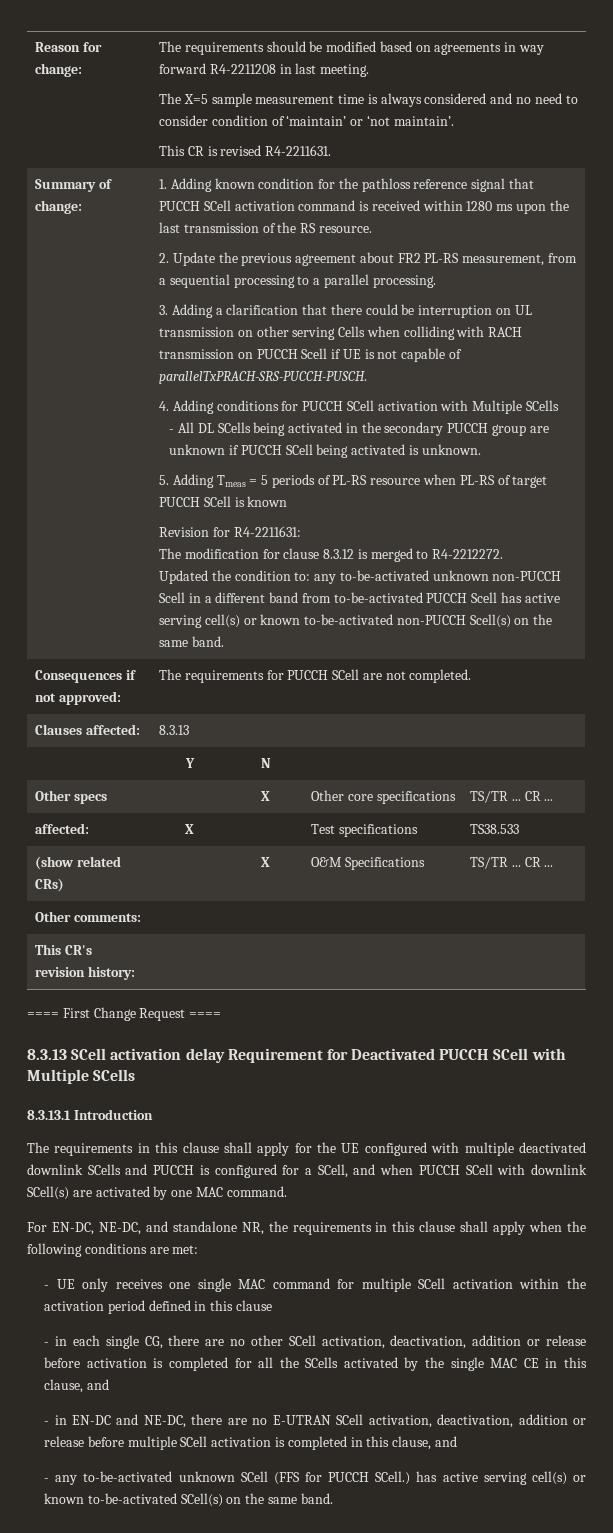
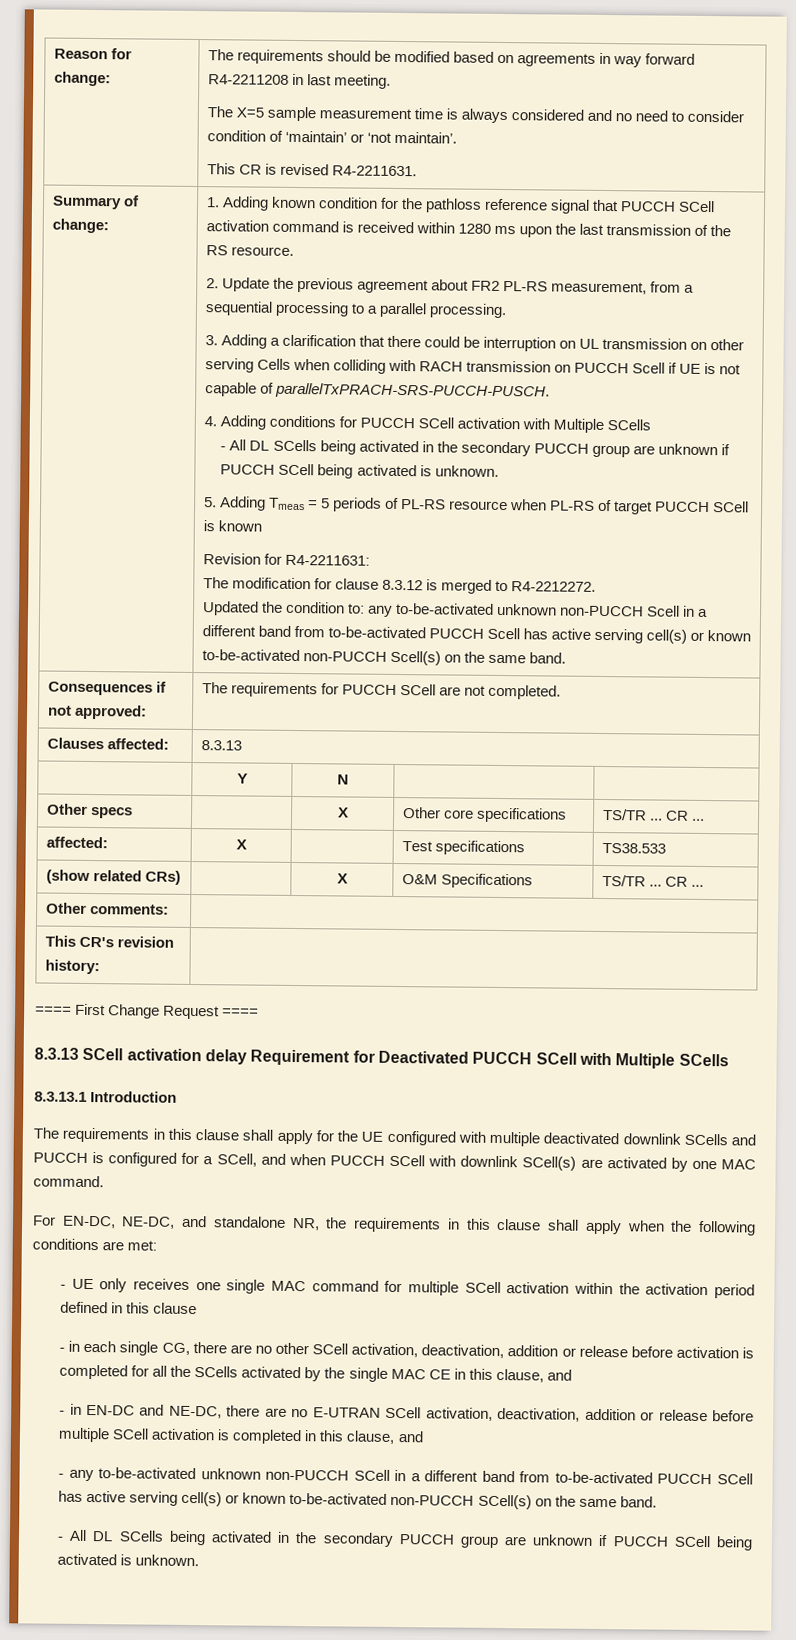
[240,1471,587,1485] [44,1493,177,1504] SCell (FFS for PUCCH SCell.) has active serving cell(s) or known to-be-activated -> [265,1469,753,1485] [58,1490,475,1507] non-PUCCH SCell in a different band from to-be-activated PUCCH SCell has active serving cell(s) or known to-be-activated non-PUCCH
(333, 1498) none -> [57,1529,754,1551] [57,1553,200,1567] // - All DL SCells being activated in the secondary PUCCH group are unknown if PUCCH SCell being activated is unknown.

